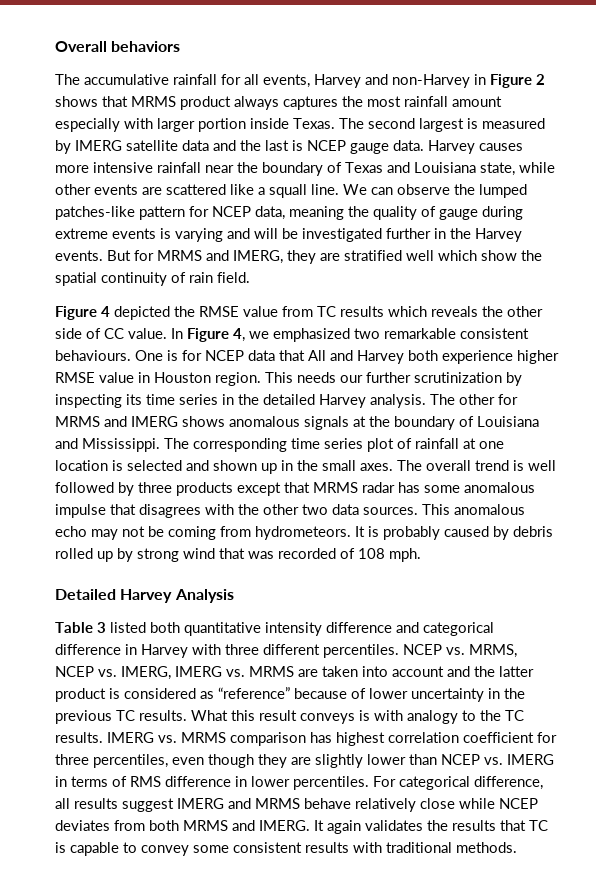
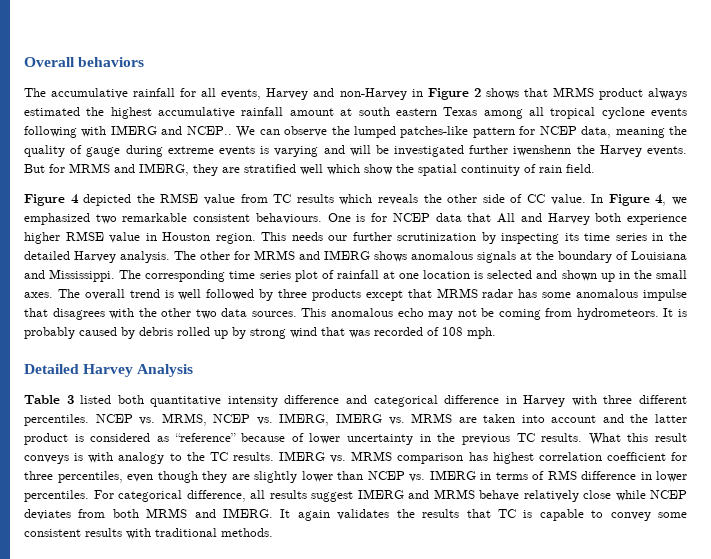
[283,96,502,110] [55,118,545,132] [55,140,523,154] [55,162,555,176] [55,184,339,198] captures the most rainfall amount especially with larger portion inside Texas. The second largest is measured by IMERG satellite data and the last is NCEP gauge data. Harvey causes more intensive rainfall near the boundary of Texas and Louisiana state, while other events are scattered like a squall line. -> [24,107,687,119] [24,125,232,138] estimated the highest accumulative rainfall amount at south eastern Texas among all tropical cyclone events following with IMERG and NCEP..
[434,228,446,239] in -> [513,145,572,156] iwenshenn

